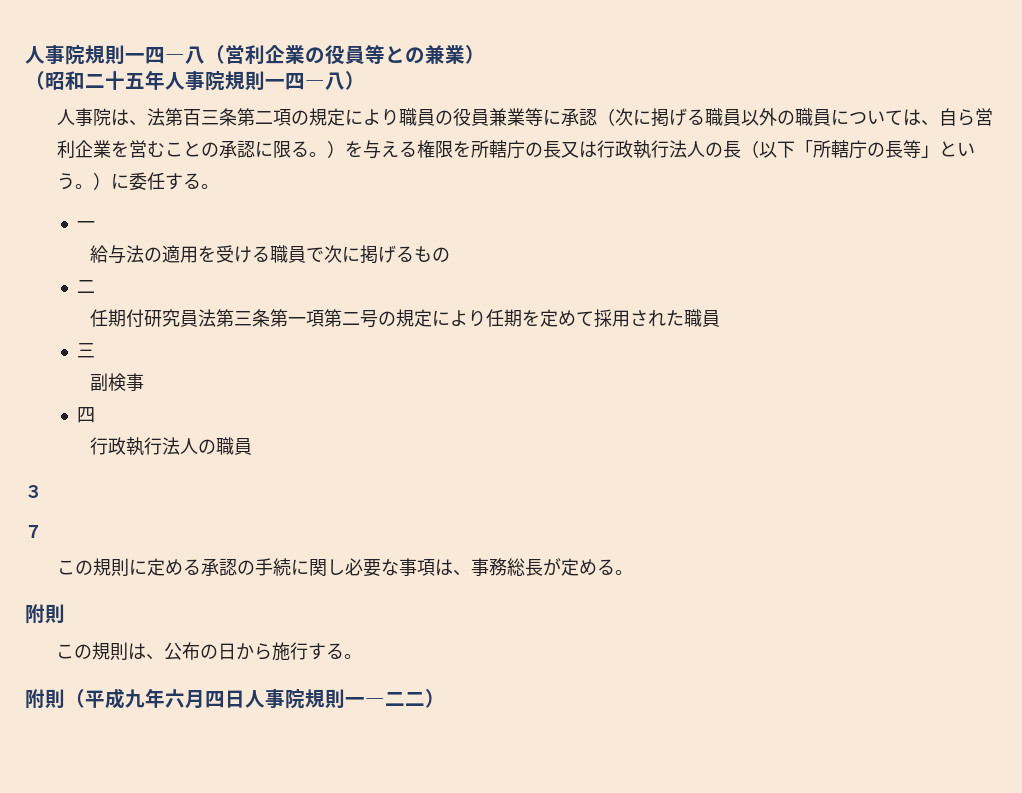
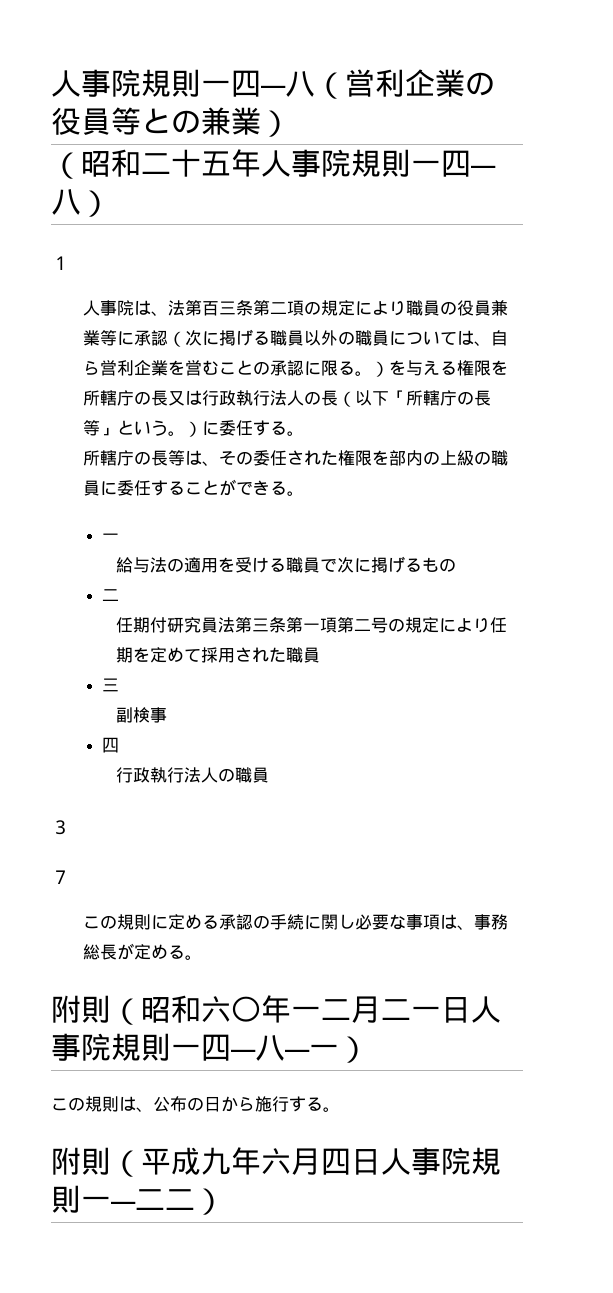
(365, 80) none -> [51,256,70,270] // １
(220, 186) none -> [83,450,509,466] [83,479,305,496] // 所轄庁の長等は、その委任された権限を部内の上級の職員に委任することができる。
(65, 614) none -> [111,995,501,1025] [51,1033,369,1063] （昭和六〇年一二月二一日人事院規則一四―八―一）

